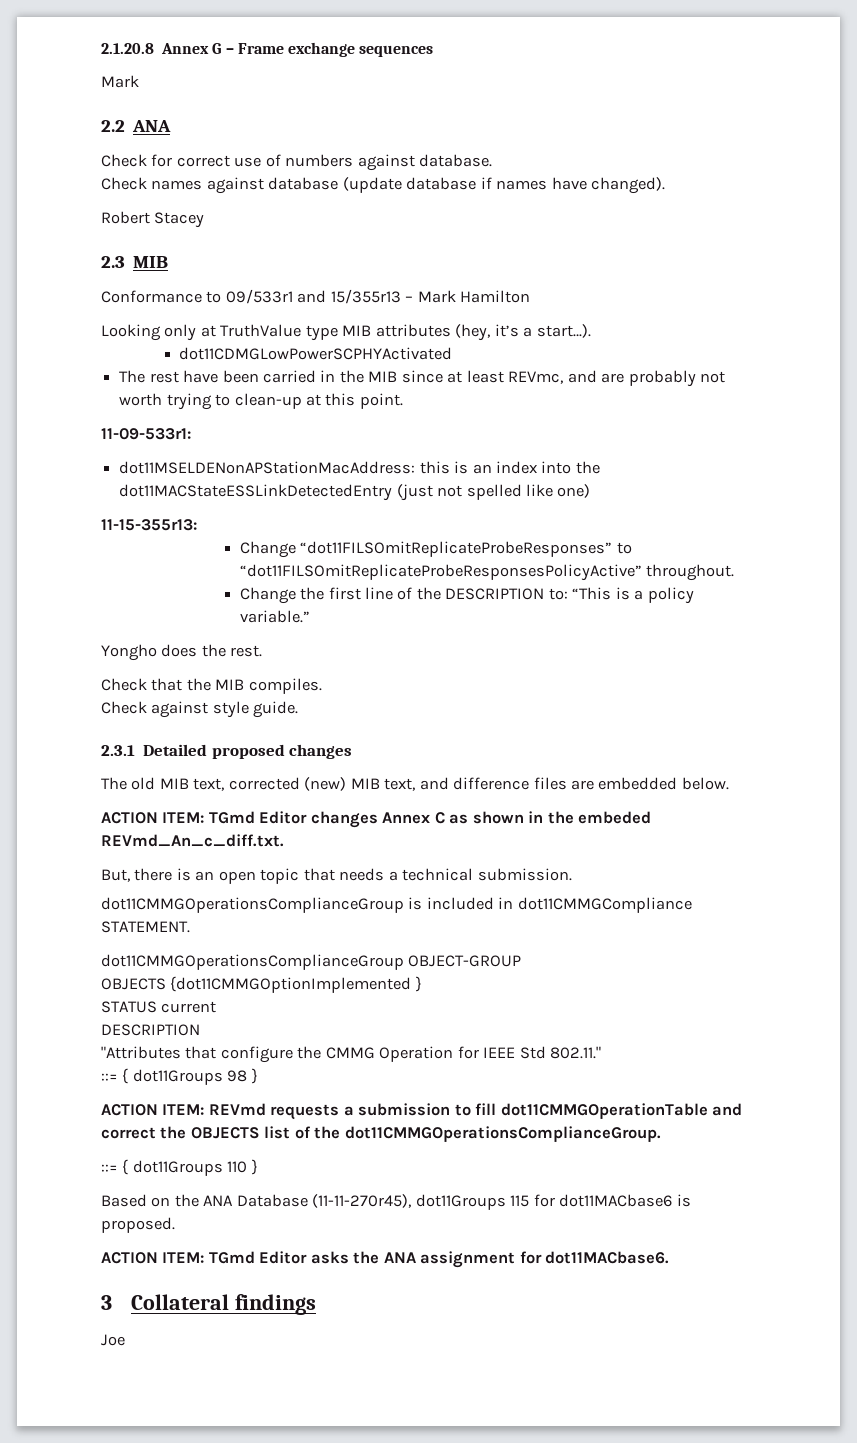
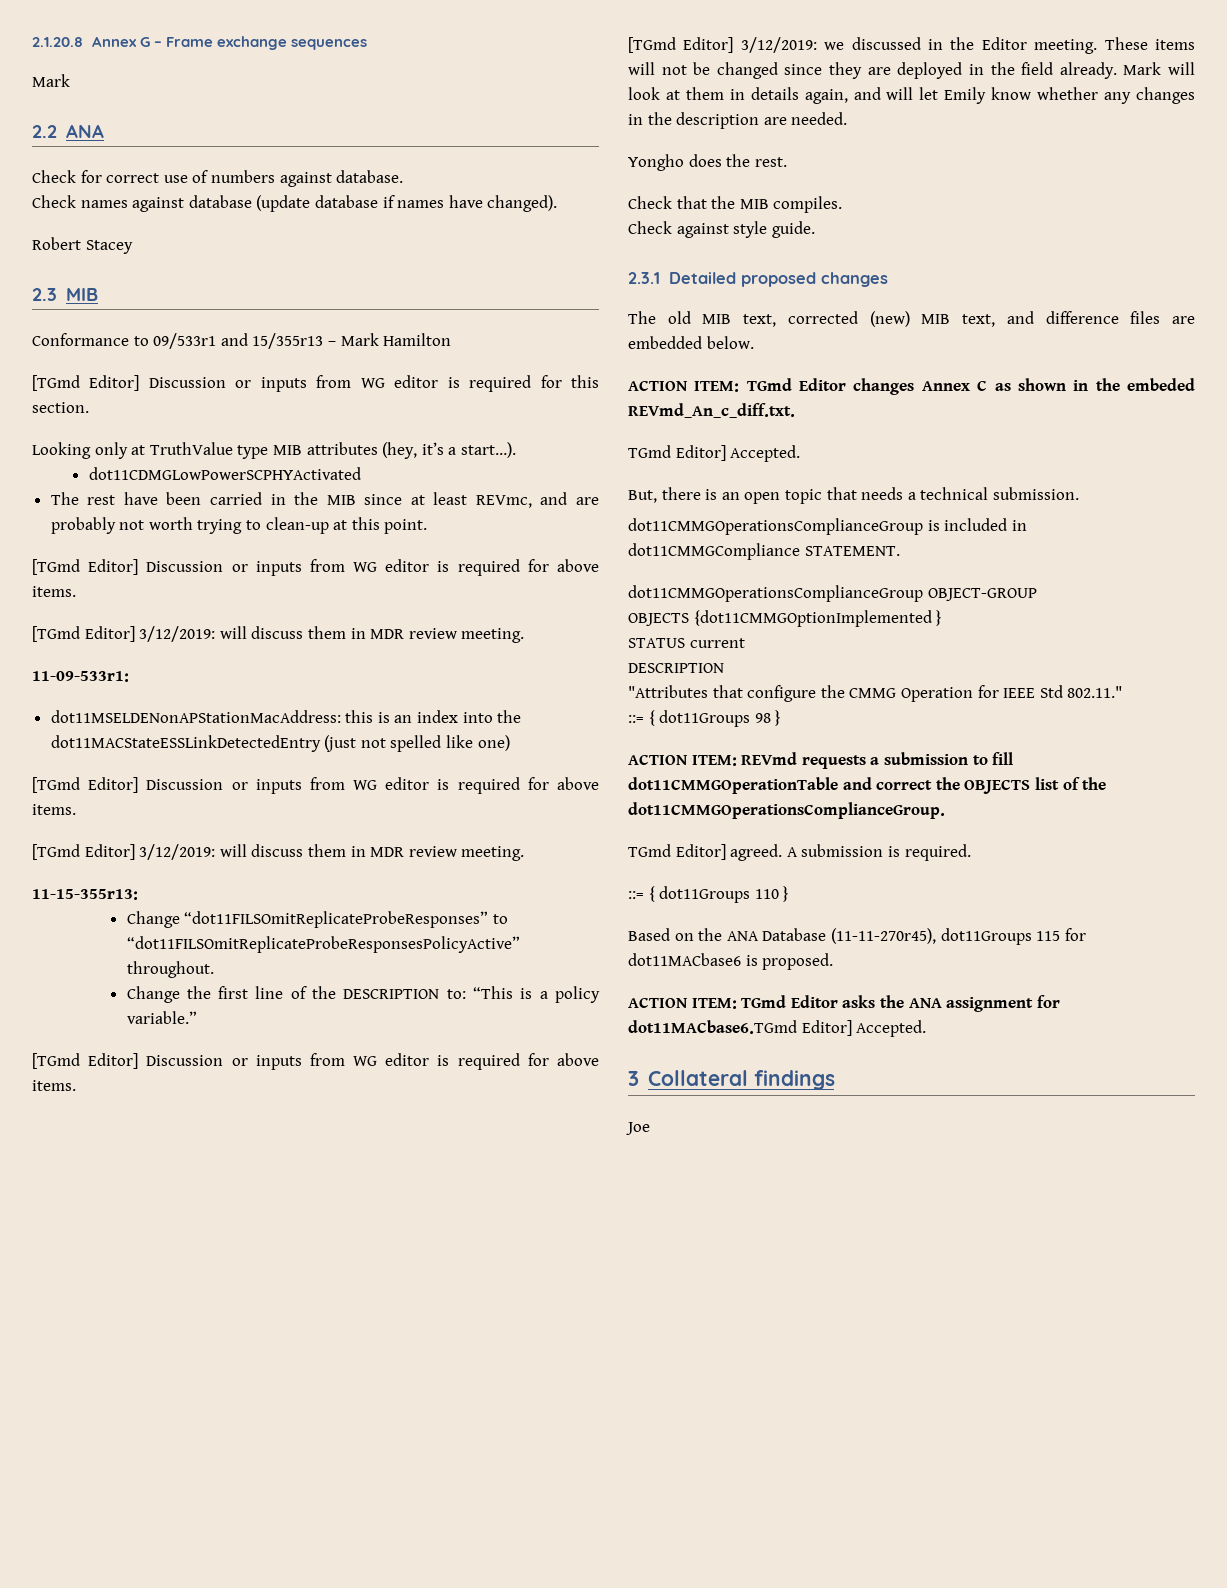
(531, 296) none -> [32,375,599,392] [32,402,89,413] // [TGmd Editor] Discussion or inputs from WG editor is required for this section.
(403, 401) none -> [32,559,599,576] [32,586,76,597] [32,626,525,643] // [TGmd Editor] Discussion or inputs from WG editor is required for above items. // [TGmd Editor] 3/12/2019: will discuss them in MDR review meeting.
(591, 491) none -> [32,777,599,794] [32,804,76,815] [32,844,525,861] // [TGmd Editor] Discussion or inputs from WG editor is required for above items. // [TGmd Editor] 3/12/2019: will discuss them in MDR review meeting.
(310, 616) none -> [32,1053,599,1070] [32,1080,76,1091] [628,37,1195,54] [628,62,1195,79] [628,87,1195,104] [628,112,848,129] // [TGmd Editor] Discussion or inputs from WG editor is required for above items. // [TGmd Editor] 3/12/2019: we discussed in the Editor meeting. These items will not be changed since they are deployed in the field already. Mark will look at them in details again, and will let Emily know whether any changes in the description are needed.
(284, 840) none -> [628,445,801,462] // TGmd Editor] Accepted.
(661, 1134) none -> [628,844,971,861] // TGmd Editor] agreed. A submission is required.
[545,1251,670,1264] dot11MACbase6. -> [628,1020,927,1037] dot11MACbase6.TGmd Editor] Accepted.

